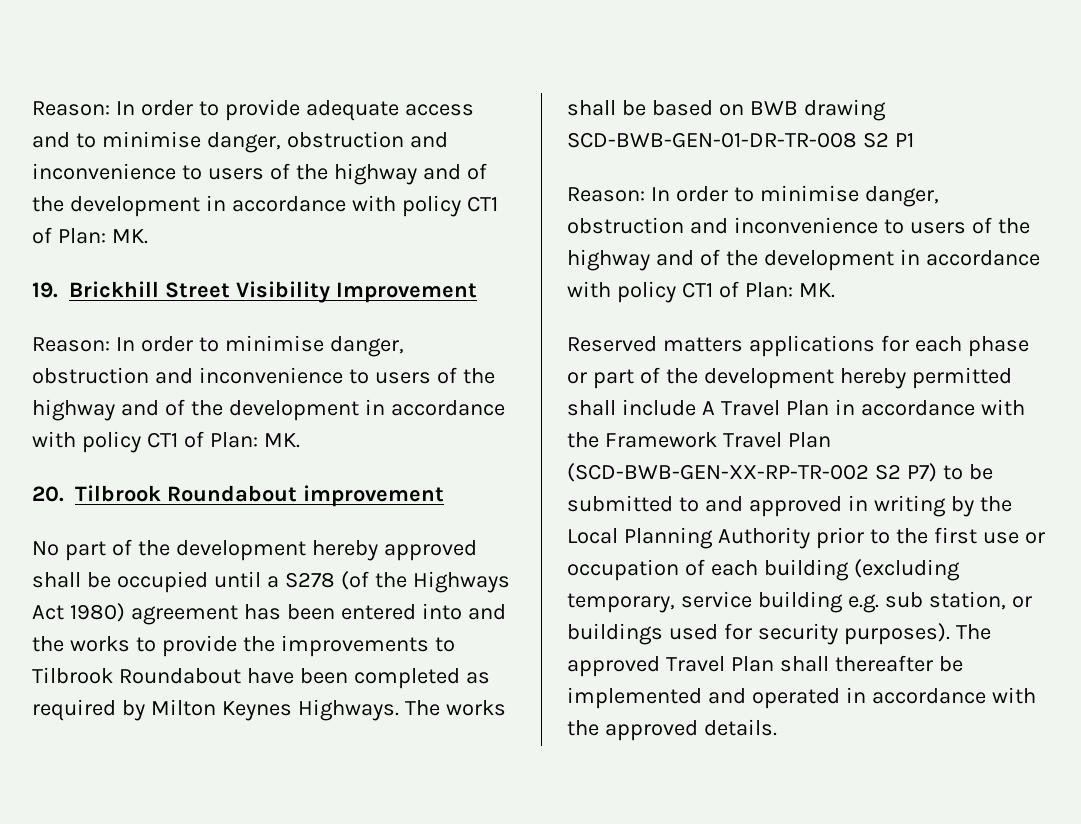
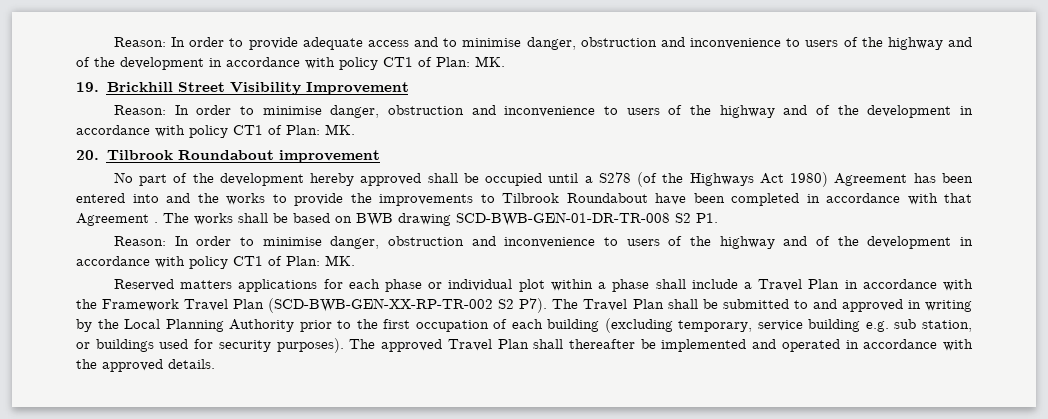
[130,605,238,625] agreement -> [834,173,908,186] Agreement
[465,672,490,684] [32,699,399,721] as required by Milton Keynes Highways. -> [806,193,972,205] [76,213,158,226] in accordance with that Agreement .
[894,133,914,147] P1 -> [696,213,718,223] P1.
[592,367,1012,389] part of the development hereby permitted -> [448,279,650,292] individual plot within a phase
[701,401,715,415] A -> [743,282,752,289] a
[906,463,963,482] P7) to -> [519,298,698,313] P7). The Travel Plan shall
[982,532,1045,544] use or -> (411, 324) none

